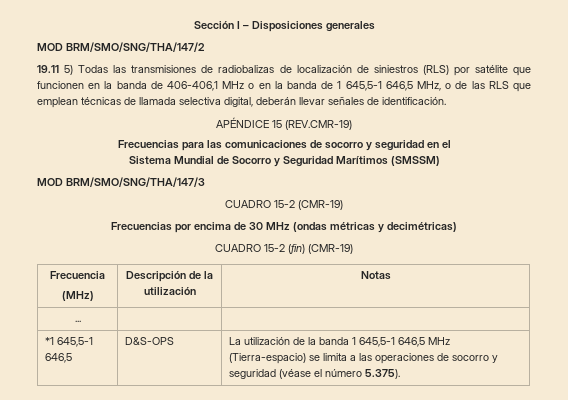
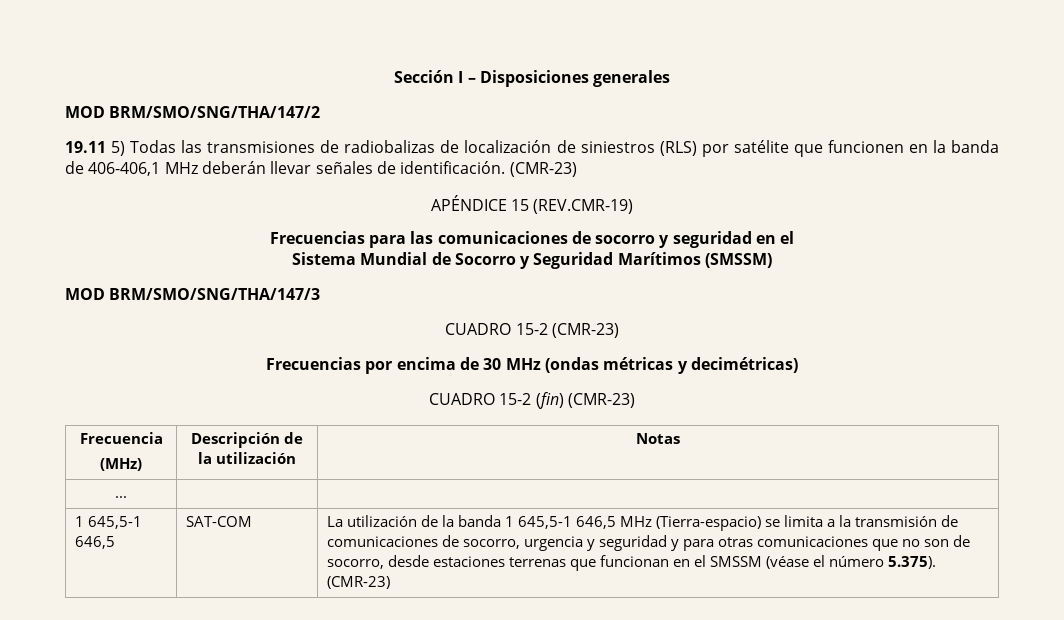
[248,81,531,92] [37,97,253,108] o en la banda de 1 645,5-1 646,5 MHz, o de las RLS que emplean técnicas de llamada selectiva digital, -> (198, 168) none
(446, 101) none -> [509,162,577,177] (CMR-23)
[298,200,343,210] (CMR-19) -> [551,323,619,338] (CMR-23)
[308,244,353,254] (CMR-19) -> [567,393,635,408] (CMR-23)
[45,337,55,345] *1 -> [74,516,84,527] 1
[125,337,175,345] D&S-OPS -> [185,516,252,527] SAT-COM
[359,353,499,364] [229,369,277,379] las operaciones de socorro y seguridad -> [838,515,958,527] [326,535,970,551] [326,555,762,571] la transmisión de comunicaciones de socorro, urgencia y seguridad y para otras comunicaciones que no son de socorro, desde estaciones terrenas que funcionan en el SMSSM
(401, 374) none -> [326,576,390,589] (CMR-23)

